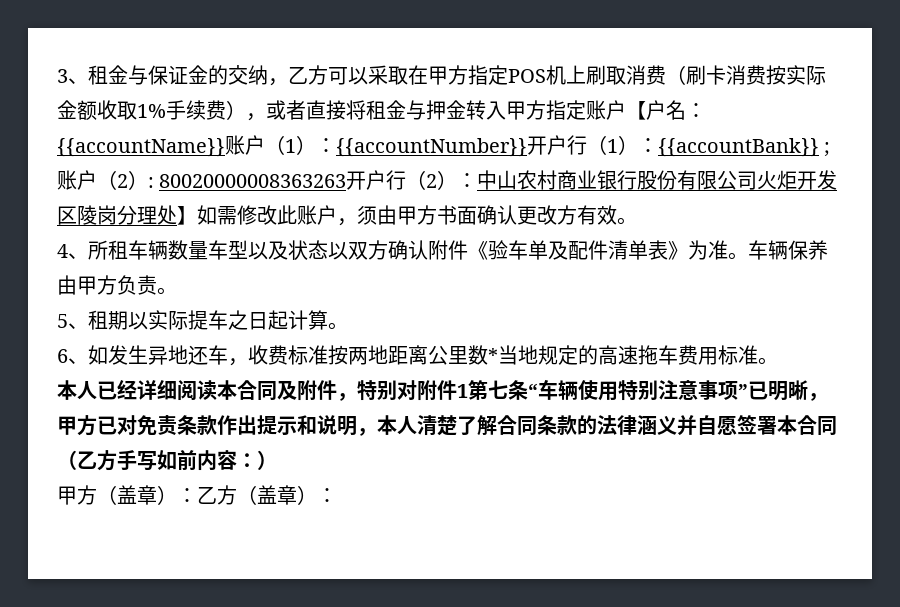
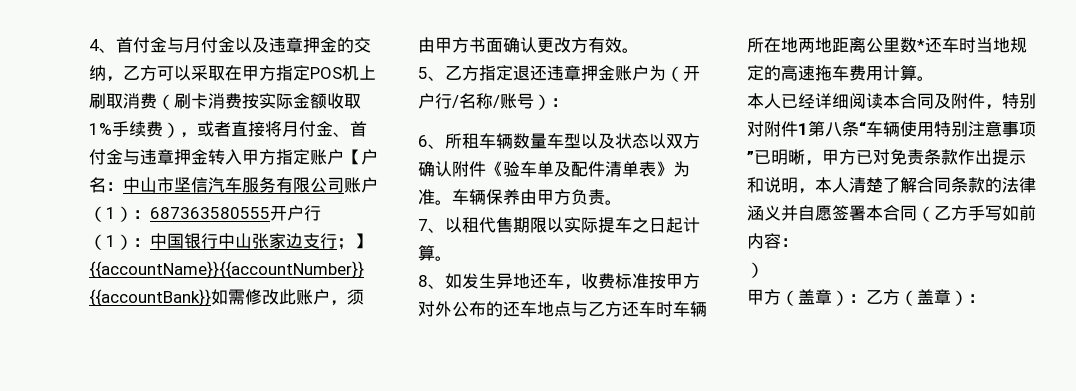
[57,65,188,85] 3、租金与保证 -> [89,37,320,53] 4、首付金与月付金以及违章押
[366,100,426,120] 租金与 -> [282,121,367,137] [89,149,174,165] 月付金、首付金与违章
[57,138,225,157] {{accountName}} -> [123,177,344,193] 中山市坚信汽车服务有限公司
[336,138,527,157] {{accountNumber}} -> [150,207,270,219] 687363580555
[658,138,831,157] [57,170,838,190] [57,205,197,225] {{accountBank}} ;账户（2）: 80020000008363263开户行（2）：中山农村商业银行股份有限公司火炬开发区陵岗分理处】 -> [150,233,371,250] [89,261,364,278] [89,289,211,306] 中国银行中山张家边支行；】{{accountName}}{{accountNumber}} {{accountBank}}
[57,244,68,258] 4 -> [418,65,700,82] [418,93,568,110] [418,135,428,147] 5、乙方指定退还违章押金账户为（开户行/名称/账号）： // 6
[57,310,128,330] 5、租期 -> [418,217,547,233] 7、以租代售期限
[57,349,68,363] 6 -> [418,275,428,287] 8
(348, 355) none -> [666,273,700,289] [418,301,707,317] [747,37,798,53] 甲方对外公布的还车地点与乙方还车时车辆所在地
(498, 355) none -> [925,37,976,53] 还车时
[718,345,758,365] 标准 -> [883,65,917,81] 计算
[488,380,508,399] 七 -> [825,121,842,137] 八
(257, 460) none -> (798, 242) //

